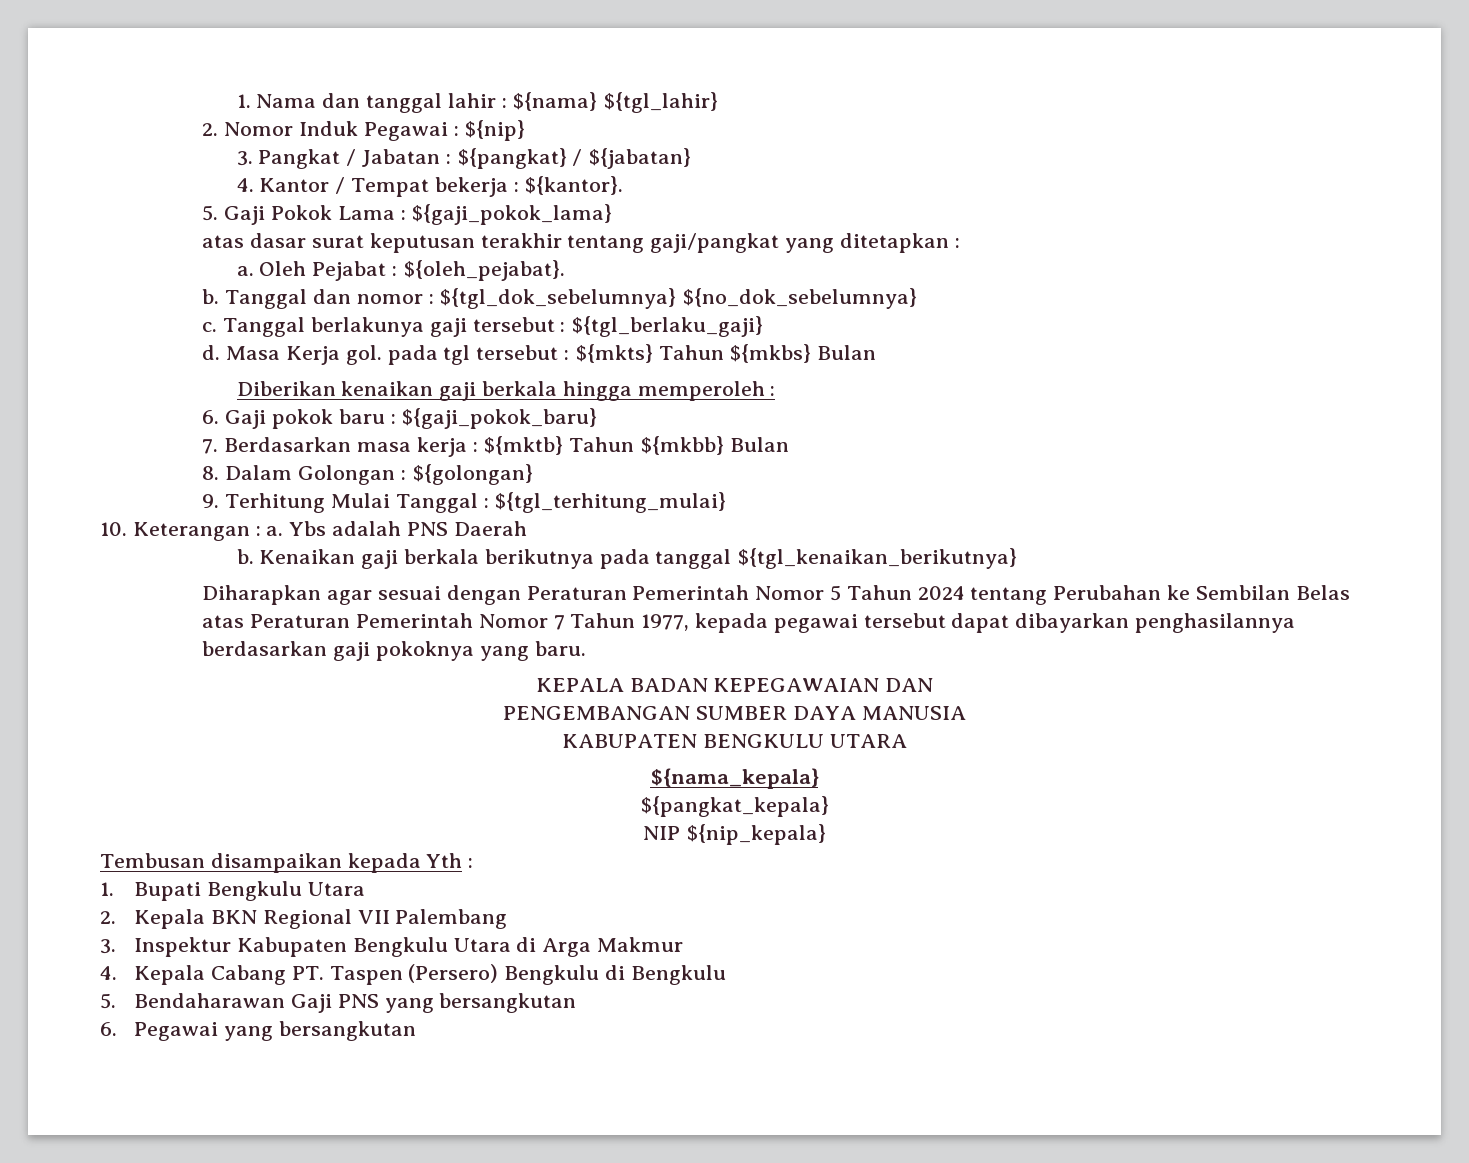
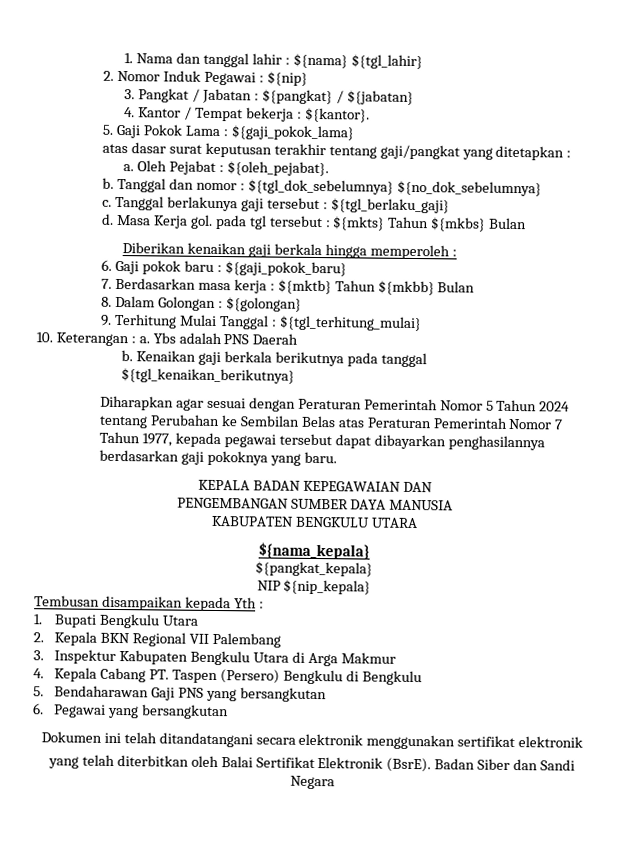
(416, 1031) none -> [40,731,584,750] [47,754,576,773] [289,775,335,790] // Dokumen ini telah ditandatangani secara elektronik menggunakan sertifikat elektronik // yang telah diterbitkan oleh Balai Sertifikat Elektronik (BsrE). Badan Siber dan Sandi Negara

